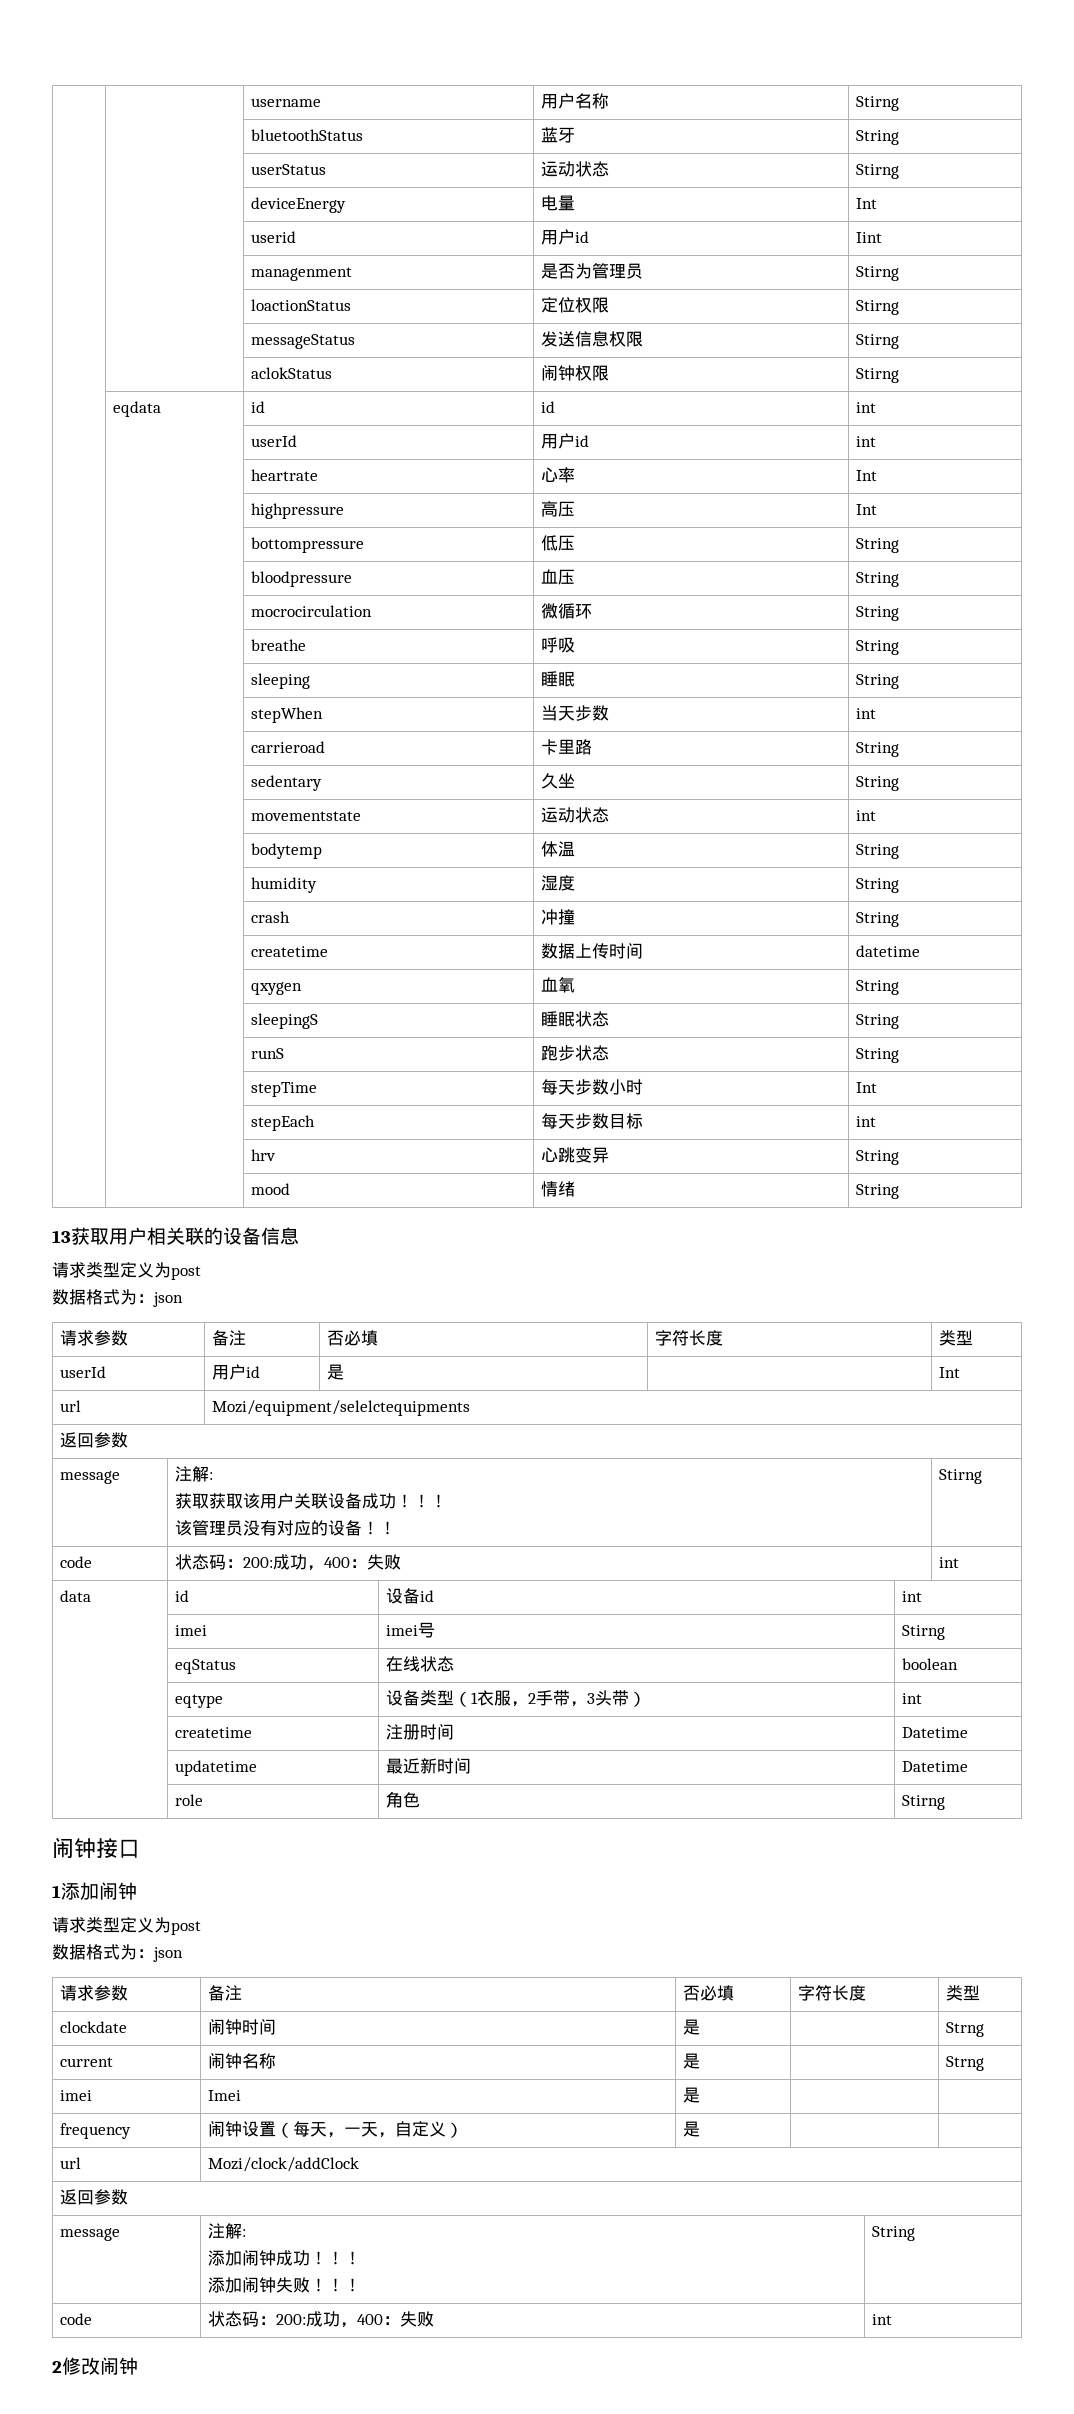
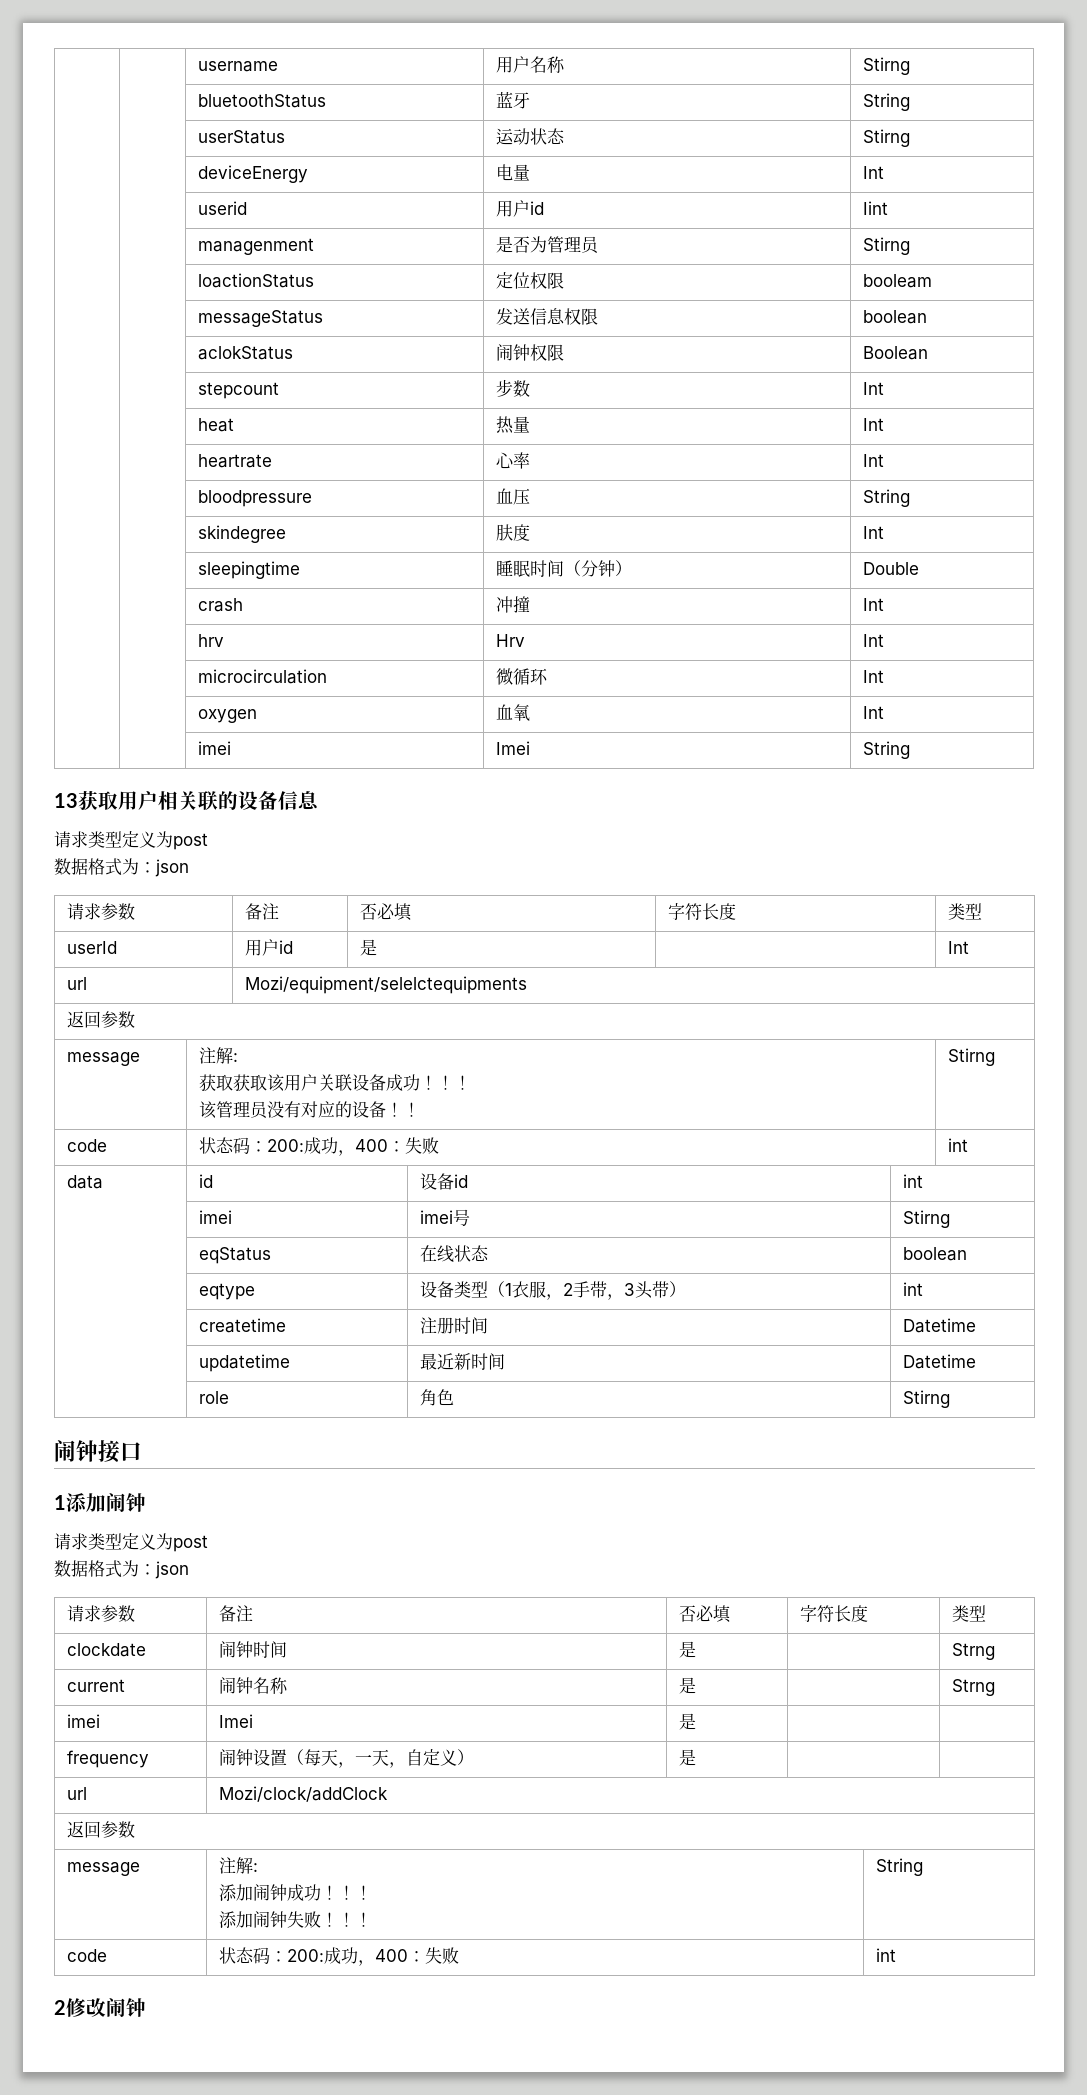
[856,300,900,315] Stirng -> [863,274,933,288] booleam
[856,334,900,349] Stirng -> [863,310,928,324] boolean
[856,368,900,383] [113,401,162,417] [251,401,266,413] [541,401,556,413] [856,402,877,413] [251,435,298,447] [541,433,590,449] [856,436,877,447] [251,469,319,481] [541,467,576,483] [856,470,878,481] [251,503,345,519] [541,501,576,517] [856,504,878,515] [251,537,365,553] [541,535,576,551] [856,538,900,553] [251,571,353,587] [541,569,576,585] [856,572,900,587] [251,605,373,617] [541,603,593,619] [856,606,900,621] [251,639,307,651] [541,637,576,653] [856,640,900,655] [251,673,311,689] [541,671,576,687] [856,674,900,689] [251,707,324,723] [541,705,610,721] [856,708,877,719] [251,741,326,753] [541,739,593,755] [856,742,900,757] [251,775,323,791] [541,773,576,789] [856,776,900,791] [251,811,362,821] [541,807,610,823] [856,810,877,821] [251,843,323,859] [541,841,576,857] [856,844,900,859] [251,877,318,893] [541,875,576,891] [856,878,900,893] [251,911,291,923] [541,909,576,925] [856,912,900,927] [251,946,329,957] [541,943,644,959] [856,945,921,957] [251,982,303,995] [541,977,576,993] [856,980,900,995] [251,1013,319,1029] [541,1011,610,1027] [856,1014,900,1029] [251,1048,285,1059] [541,1045,610,1061] [856,1048,900,1063] [251,1082,318,1097] [541,1079,644,1095] [856,1082,878,1093] [251,1115,316,1131] [541,1113,644,1129] [856,1116,877,1127] [251,1149,277,1161] [541,1147,610,1163] [856,1150,900,1165] [251,1183,291,1195] [541,1181,576,1197] Stirng // | eqdata | id | id | int // | | userId | 用户id | int // | | heartrate | 心率 | Int // | | highpressure | 高压 | Int // | | bottompressure | 低压 | String // | | bloodpressure | 血压 | String // | | mocrocirculation | 微循环 | String // | | breathe | 呼吸 | String // | | sleeping | 睡眠 | String // | | stepWhen | 当天步数 | int // | | carrieroad | 卡里路 | String // | | sedentary | 久坐 | String // | | movementstate | 运动状态 | int // | | bodytemp | 体温 | String // | | humidity | 湿度 | String // | | crash | 冲撞 | String // | | createtime | 数据上传时间 | datetime // | | qxygen | 血氧 | String // | | sleepingS | 睡眠状态 | String // | | runS | 跑步状态 | String // | | stepTime | 每天步数小时 | Int // | | stepEach | 每天步数目标 | int // | | hrv | 心跳变异 | String // | | mood | 情绪 -> [863,346,929,360] [198,382,280,399] [496,379,531,397] [863,382,885,395] [198,418,235,432] [496,416,531,434] [863,418,885,431] [198,454,273,468] [496,452,531,469] [863,454,885,467] [198,490,313,507] [496,488,531,505] [863,489,911,507] [198,525,287,543] [496,524,531,541] [863,526,885,539] [198,561,301,579] [496,560,633,577] [863,562,920,575] [198,598,244,612] [496,596,531,613] [863,598,885,611] [198,634,225,647] [496,634,526,647] [863,634,885,647] [198,669,328,684] [496,668,549,685] [863,670,885,683] [198,709,258,723] [496,704,531,721] [863,706,885,719] [198,741,232,755] [496,741,531,755] Boolean // | | stepcount | 步数 | Int // | | heat | 热量 | Int // | | heartrate | 心率 | Int // | | bloodpressure | 血压 | String // | | skindegree | 肤度 | Int // | | sleepingtime | 睡眠时间（分钟） | Double // | | crash | 冲撞 | Int // | | hrv | Hrv | Int // | | microcirculation | 微循环 | Int // | | oxygen | 血氧 | Int // | | imei | Imei

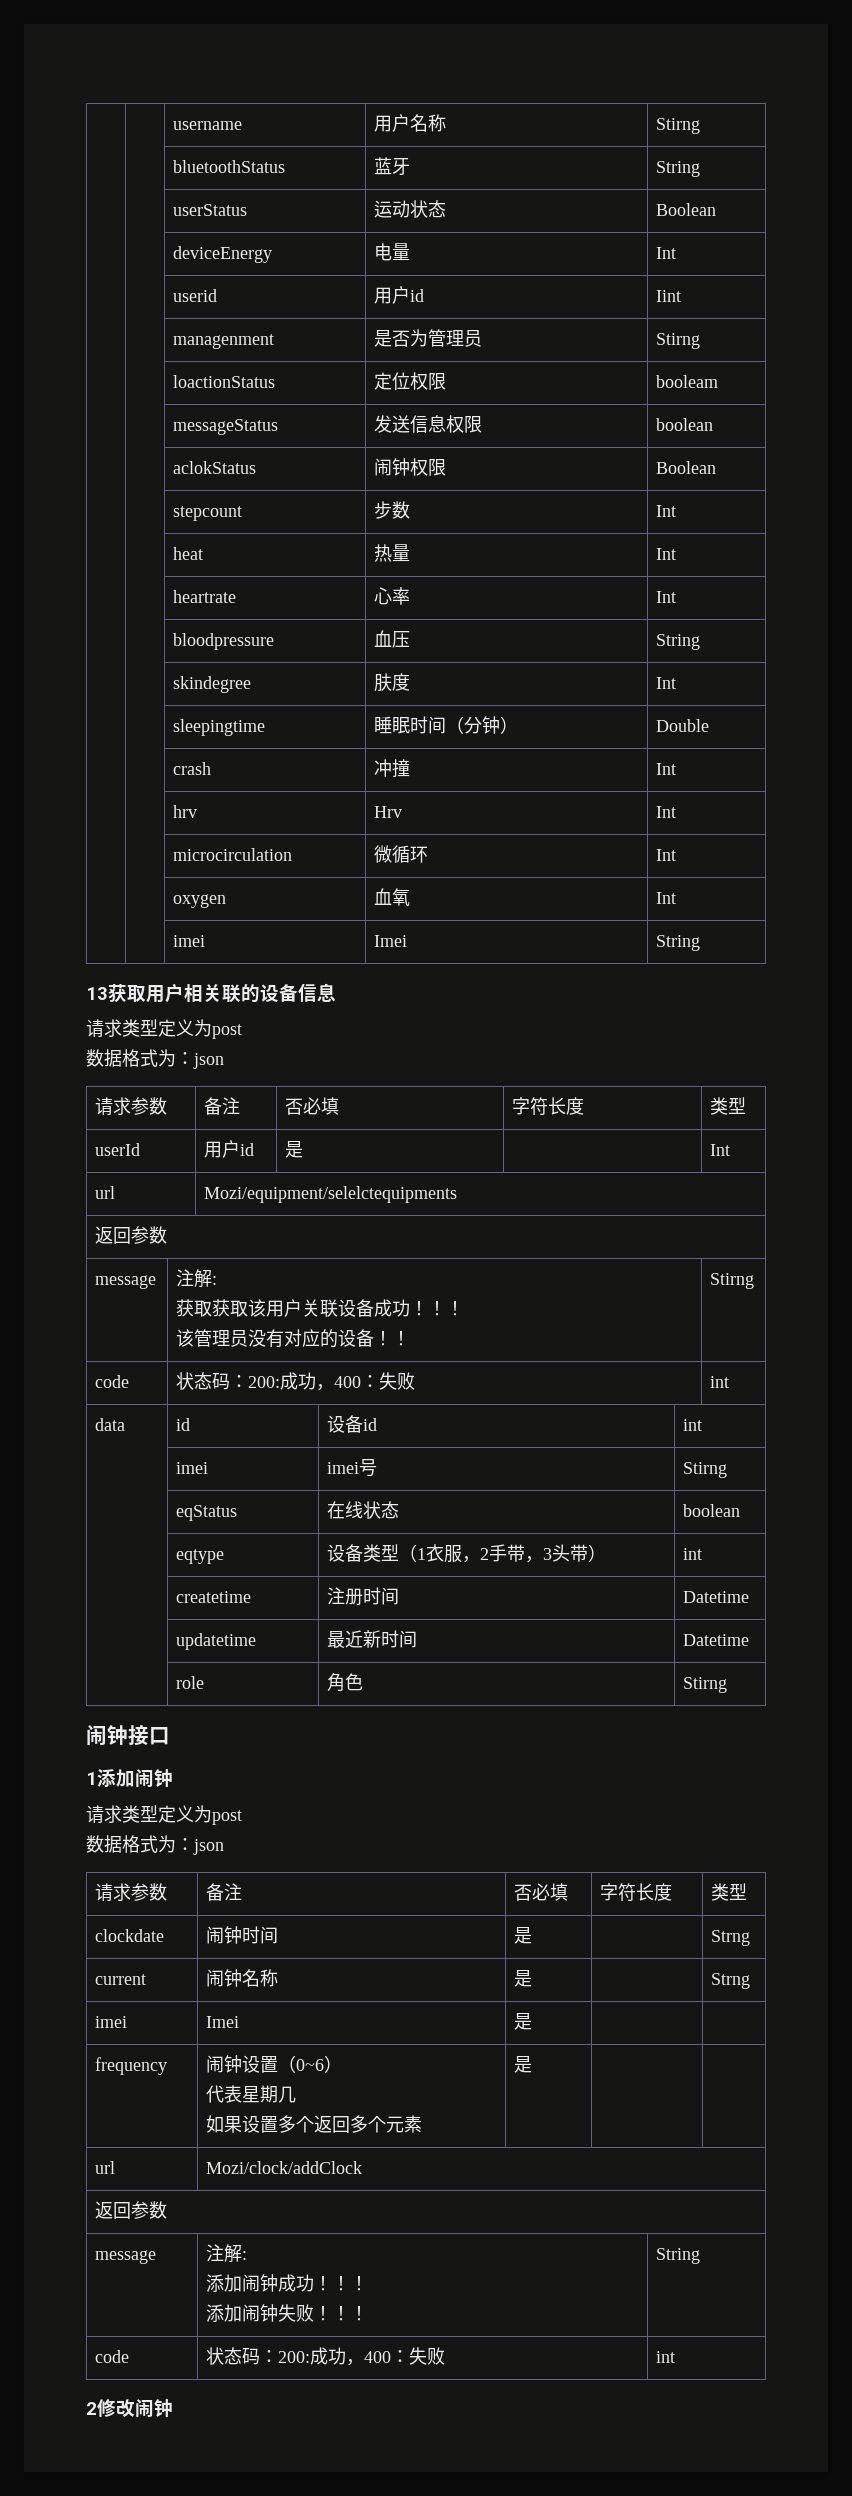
[863,129,911,147] Stirng -> [656,203,717,216] Boolean
[304,1749,475,1768] 每天，一天，自定义） -> [296,2055,343,2073] [206,2085,297,2103] [206,2115,423,2133] 0~6） // 代表星期几 // 如果设置多个返回多个元素

